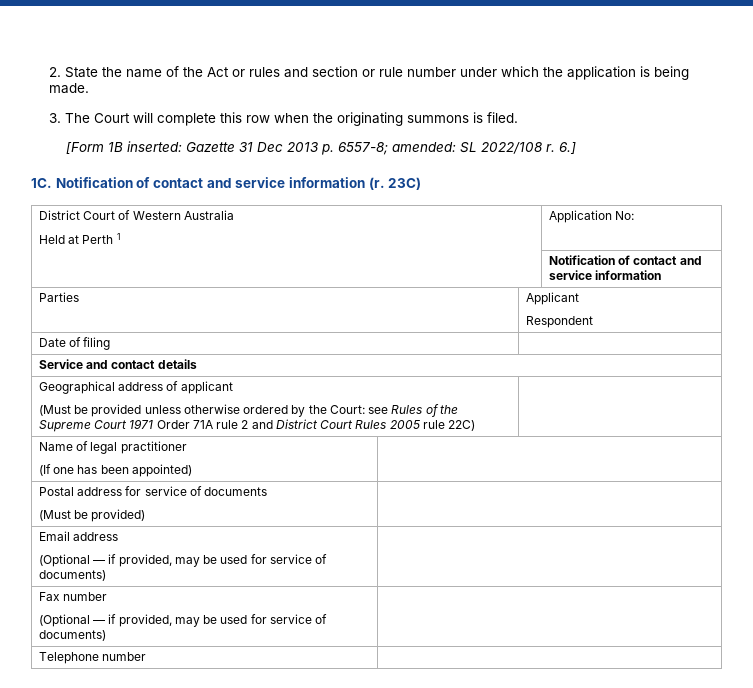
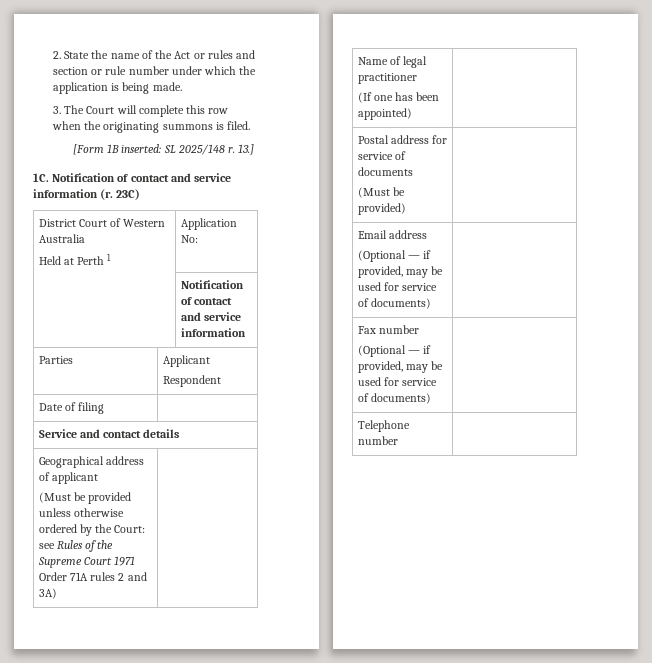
[186,142,577,155] Gazette 31 Dec 2013 p. 6557-8; amended: SL 2022/108 r. 6.] -> [163,144,255,155] SL 2025/148 r. 13.]
[216,420,239,429] rule -> [90,572,116,581] rules
[275,419,476,431] District Court Rules 2005 rule 22C) -> [38,588,57,599] 3A)

